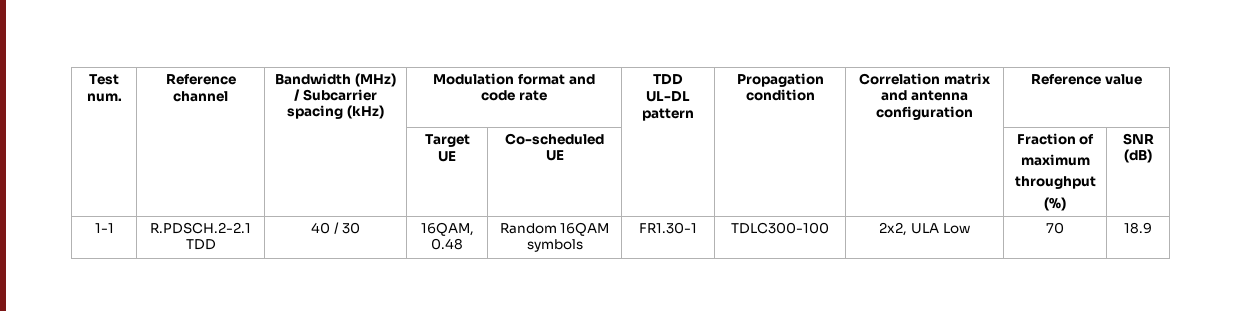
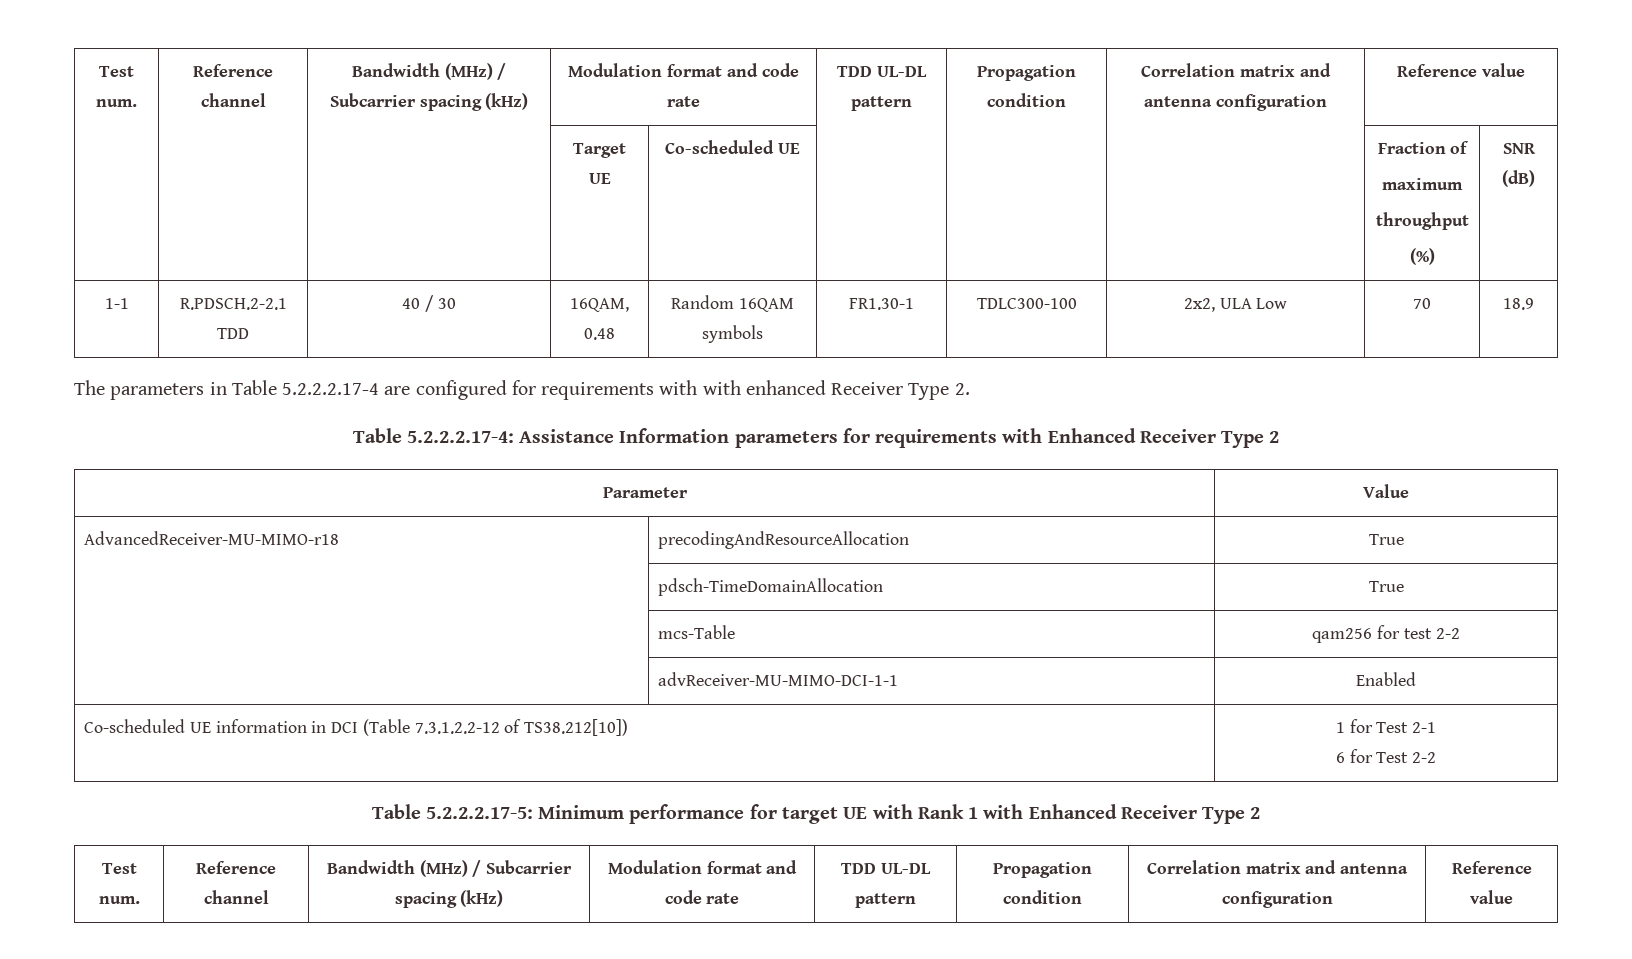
(1152, 228) none -> [74,380,970,400] [352,428,1280,448] [602,487,688,498] [1363,484,1409,498] [84,531,340,545] [658,531,910,549] [1368,534,1404,545] [658,578,884,596] [1368,581,1404,592] [658,625,736,639] [1312,625,1460,643] [658,672,899,686] [1356,672,1416,686] [84,719,629,736] [1335,719,1437,733] [1335,749,1437,763] [371,804,1261,824] [101,863,137,874] [98,896,140,904] [196,861,276,874] [203,890,269,904] [326,860,573,877] [394,890,504,908] [607,860,798,874] [664,890,740,904] [841,863,931,874] [855,893,916,908] [993,862,1092,878] [1003,890,1082,904] [1146,860,1409,874] [1221,891,1333,908] [1451,861,1532,874] [1470,890,1513,904] // The parameters in Table 5.2.2.2.17-4 are configured for requirements with with enhanced Receiver Type 2. // Table 5.2.2.2.17-4: Assistance Information parameters for requirements with Enhanced Receiver Type 2 // Parameter | Value // AdvancedReceiver-MU-MIMO-r18 | precodingAndResourceAllocation | True // | pdsch-TimeDomainAllocation | True // | mcs-Table | qam256 for test 2-2 // | advReceiver-MU-MIMO-DCI-1-1 | Enabled // Co-scheduled UE information in DCI (Table 7.3.1.2.2-12 of TS38.212[10]) | 1 for Test 2-1 // 6 for Test 2-2 // Table 5.2.2.2.17-5: Minimum performance for target UE with Rank 1 with Enhanced Receiver Type 2 // Test num. | Reference channel | Bandwidth (MHz) / Subcarrier spacing (kHz) | Modulation format and code rate | TDD UL-DL pattern | Propagation condition | Correlation matrix and antenna configuration | Reference value

